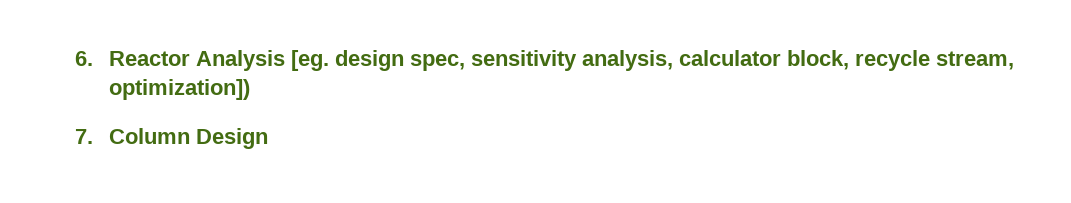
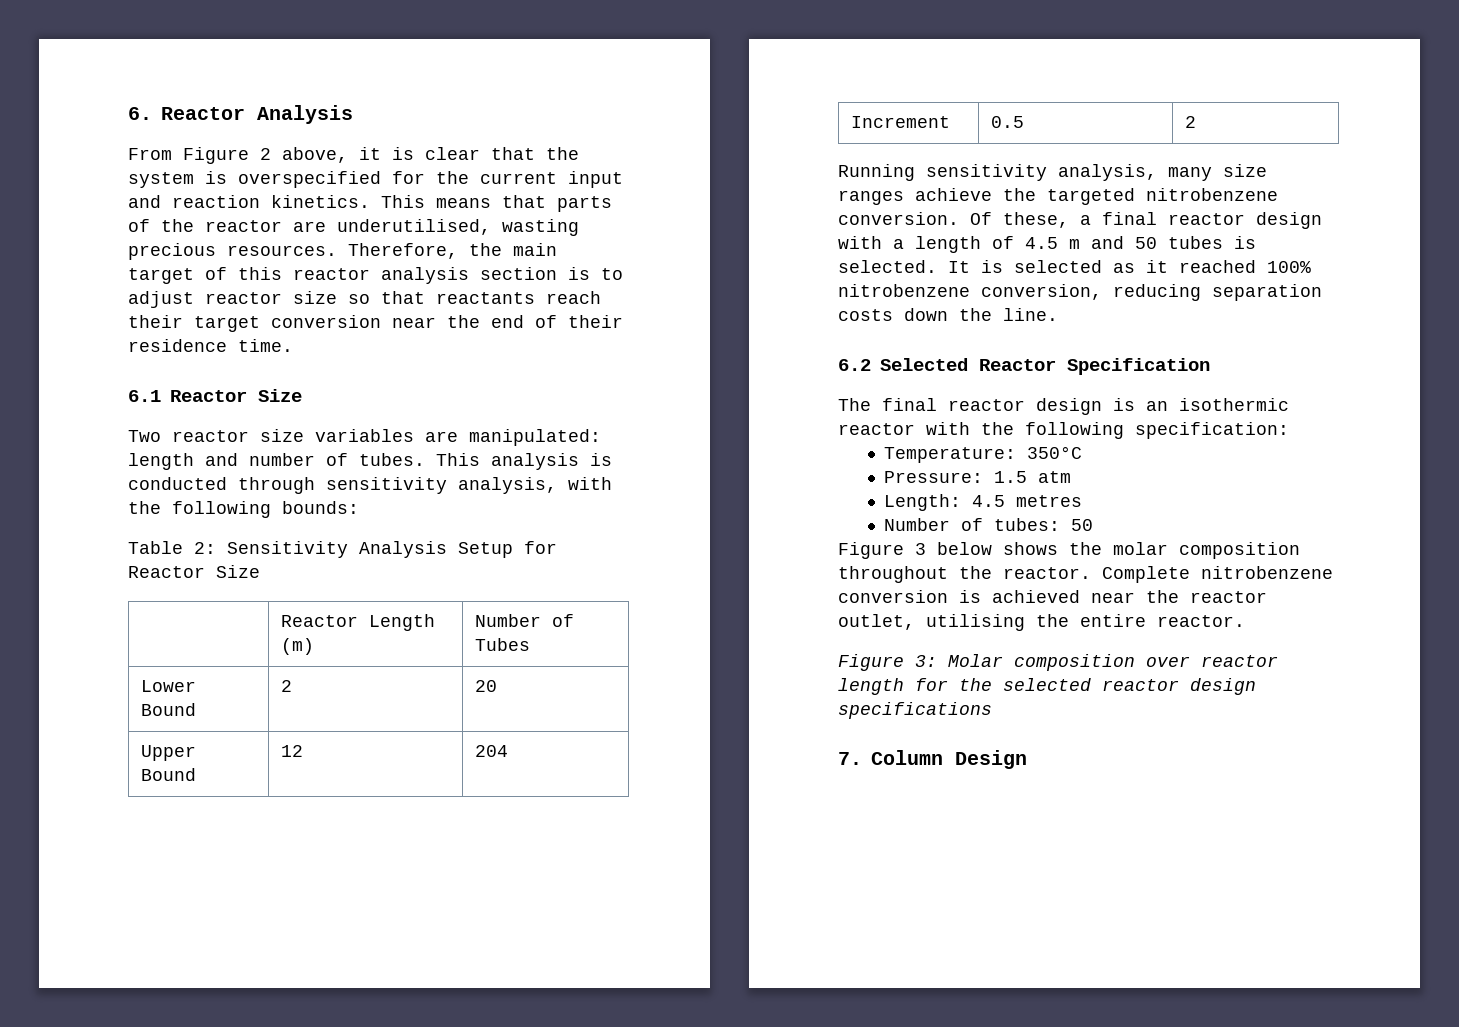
[290,50,1014,71] [108,79,250,100] [eg. design spec, sensitivity analysis, calculator block, recycle stream, optimization]) -> [128,147,579,164] [128,171,623,188] [128,195,612,212] [128,219,579,236] [128,243,557,260] [128,267,623,284] [128,291,601,308] [128,315,623,332] [128,339,293,352] [128,389,302,402] [128,429,601,446] [128,453,612,470] [128,477,612,494] [128,501,359,518] [128,541,557,558] [128,565,260,578] [281,614,436,631] [281,638,315,655] [475,614,575,627] [475,638,531,651] [141,680,197,692] [141,703,197,716] [281,680,293,692] [475,680,498,692] [141,745,197,761] [141,768,197,781] [281,745,304,757] [475,745,509,757] [851,116,951,128] [991,116,1025,128] [1185,116,1197,128] [838,164,1267,181] [838,188,1278,205] [838,212,1322,229] [838,236,1256,253] [838,260,1311,273] [838,284,1322,301] [838,308,1058,321] [838,358,1210,375] [838,398,1289,415] [838,422,1289,439] [883,446,1082,463] [883,471,1071,483] [883,494,1082,511] [883,518,1093,531] [838,542,1300,559] [838,566,1333,583] [838,590,1267,603] [838,614,1245,631] [838,654,1278,671] [838,678,1256,695] [838,702,992,719] // From Figure 2 above, it is clear that the system is overspecified for the current input and reaction kinetics. This means that parts of the reactor are underutilised, wasting precious resources. Therefore, the main target of this reactor analysis section is to adjust reactor size so that reactants reach their target conversion near the end of their residence time. // 6.1 Reactor Size // Two reactor size variables are manipulated: length and number of tubes. This analysis is conducted through sensitivity analysis, with the following bounds: // Table 2: Sensitivity Analysis Setup for Reactor Size // | Reactor Length (m) | Number of Tubes // Lower Bound | 2 | 20 // Upper Bound | 12 | 204 // Increment | 0.5 | 2 // Running sensitivity analysis, many size ranges achieve the targeted nitrobenzene conversion. Of these, a final reactor design with a length of 4.5 m and 50 tubes is selected. It is selected as it reached 100% nitrobenzene conversion, reducing separation costs down the line. // 6.2 Selected Reactor Specification // The final reactor design is an isothermic reactor with the following specification: // Temperature: 350°C // Pressure: 1.5 atm // Length: 4.5 metres // Number of tubes: 50 // Figure 3 below shows the molar composition throughout the reactor. Complete nitrobenzene conversion is achieved near the reactor outlet, utilising the entire reactor. // Figure 3: Molar composition over reactor length for the selected reactor design specifications

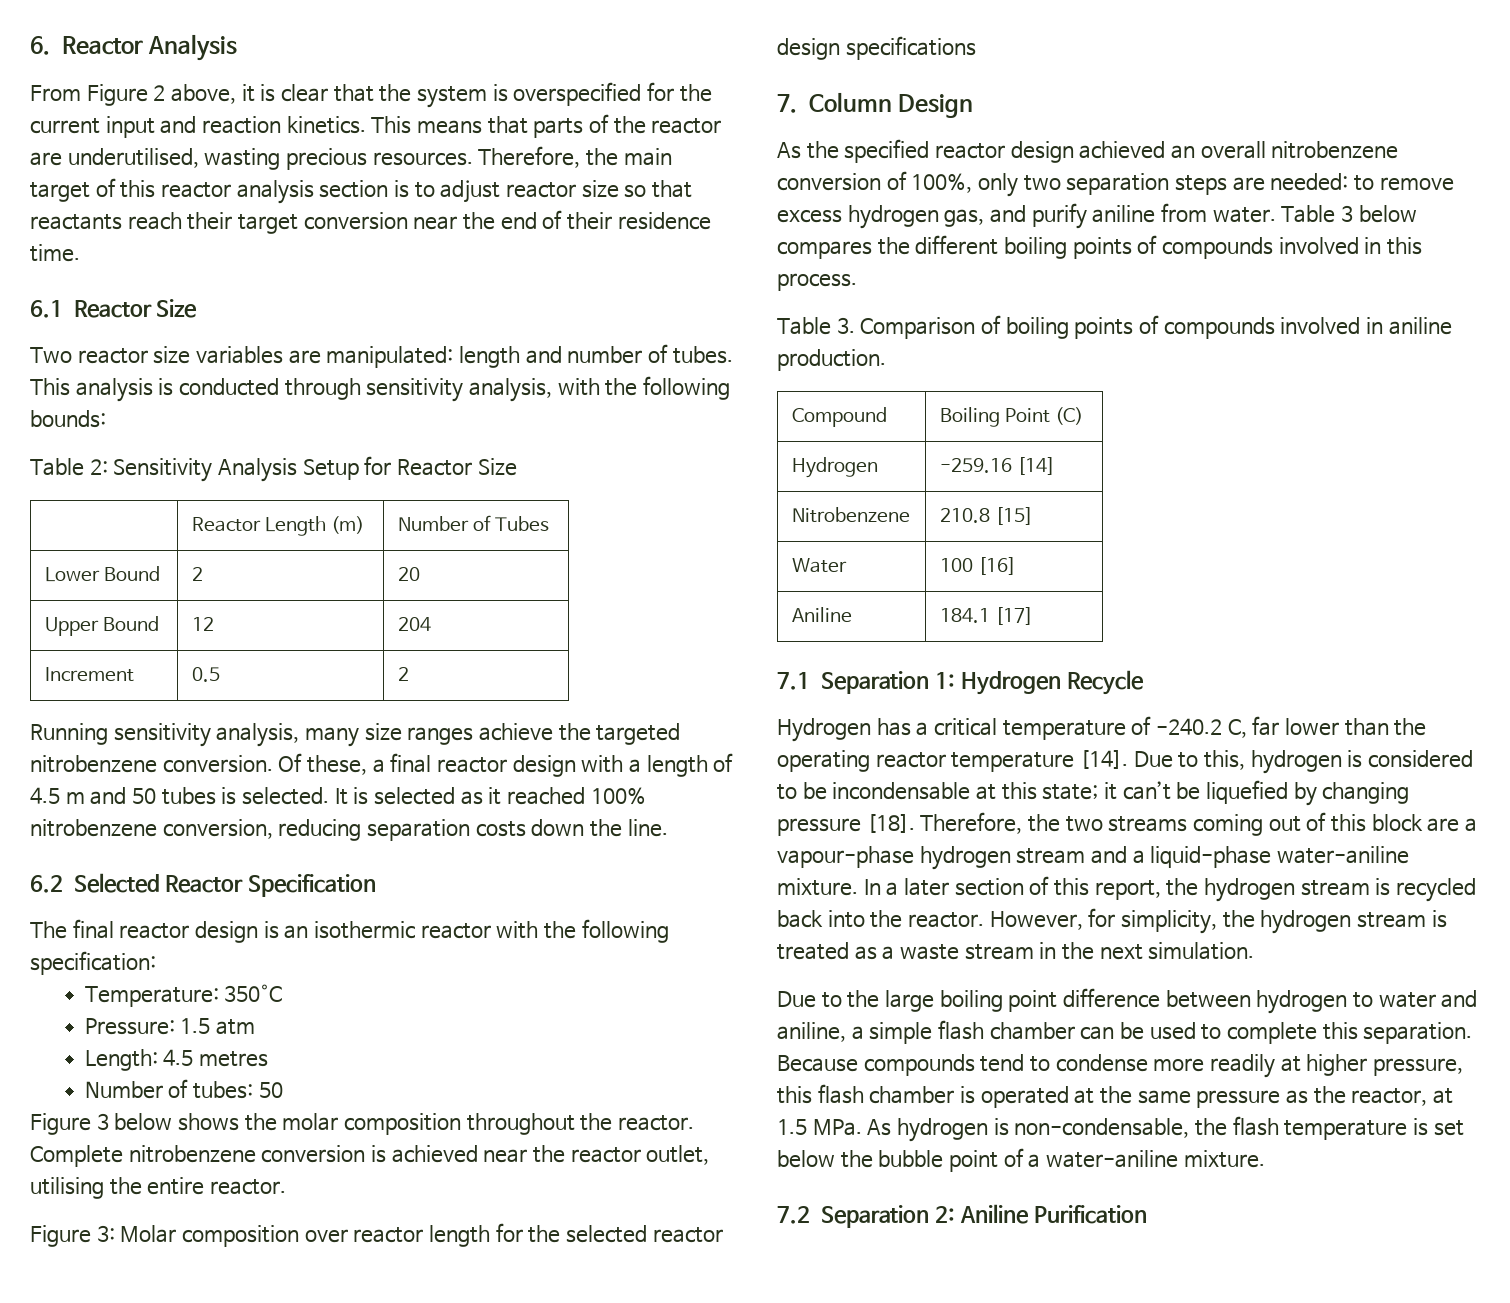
(1027, 759) none -> [777,139,1399,163] [777,171,1454,197] [777,203,1417,229] [777,235,1422,259] [777,273,857,291] [777,315,1452,339] [777,349,886,371] [791,407,887,427] [939,407,1084,427] [791,457,878,478] [939,457,1055,475] [791,507,910,523] [939,507,1033,525] [791,558,847,573] [939,557,1016,575] [791,607,852,623] [939,607,1033,625] [777,670,1145,695] [777,716,1427,742] [777,750,1473,774] [777,780,1410,806] [777,812,1477,836] [777,846,1409,870] [777,876,1476,902] [777,908,1447,934] [777,942,1255,960] [777,988,1478,1014] [777,1020,1473,1044] [777,1054,1463,1078] [777,1084,1453,1108] [777,1116,1464,1142] [777,1148,1265,1172] [777,1204,1148,1228] // As the specified reactor design achieved an overall nitrobenzene conversion of 100%, only two separation steps are needed: to remove excess hydrogen gas, and purify aniline from water. Table 3 below compares the different boiling points of compounds involved in this process. // Table 3. Comparison of boiling points of compounds involved in aniline production. // Compound | Boiling Point (C) // Hydrogen | -259.16 [14] // Nitrobenzene | 210.8 [15] // Water | 100 [16] // Aniline | 184.1 [17] // 7.1 Separation 1: Hydrogen Recycle // Hydrogen has a critical temperature of -240.2 C, far lower than the operating reactor temperature [14]. Due to this, hydrogen is considered to be incondensable at this state; it can’t be liquefied by changing pressure [18]. Therefore, the two streams coming out of this block are a vapour-phase hydrogen stream and a liquid-phase water-aniline mixture. In a later section of this report, the hydrogen stream is recycled back into the reactor. However, for simplicity, the hydrogen stream is treated as a waste stream in the next simulation. // Due to the large boiling point difference between hydrogen to water and aniline, a simple flash chamber can be used to complete this separation. Because compounds tend to condense more readily at higher pressure, this flash chamber is operated at the same pressure as the reactor, at 1.5 MPa. As hydrogen is non-condensable, the flash temperature is set below the bubble point of a water-aniline mixture. // 7.2 Separation 2: Aniline Purification

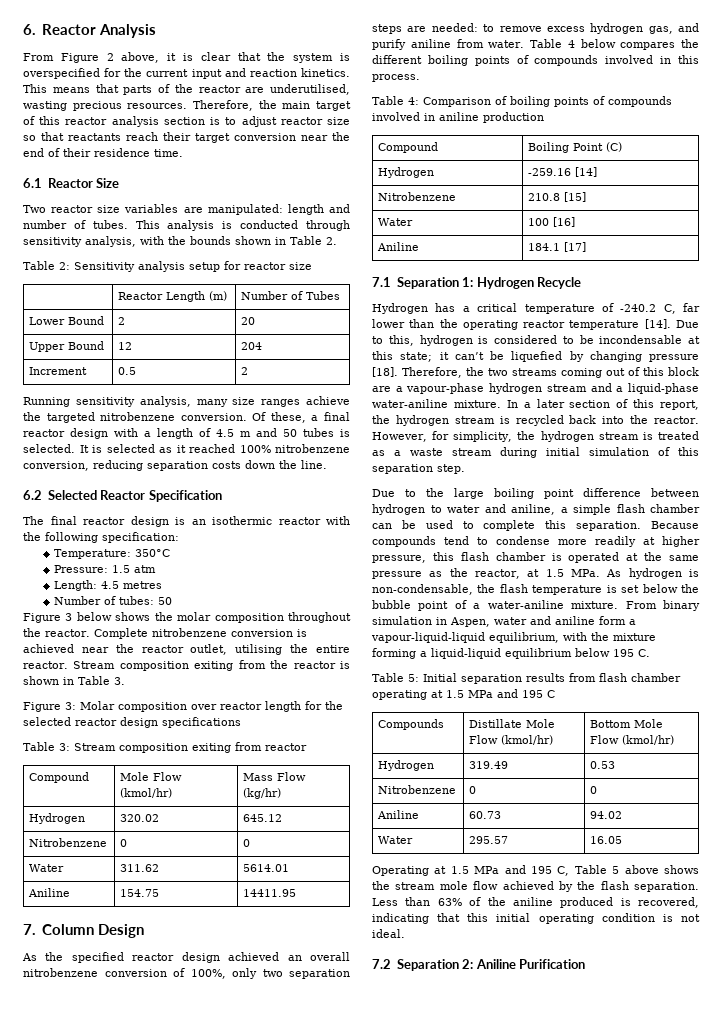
[642,376,730,400] [30,410,106,428] [30,456,517,482] following bounds: // Table 2: Sensitivity Analysis Setup for Reactor Size -> [190,236,337,245] [23,261,312,272] bounds shown in Table 2. // Table 2: Sensitivity analysis setup for reactor size
(286, 1187) none -> [73,660,350,671] [23,676,125,685] Stream composition exiting from the reactor is shown in Table 3.
(976, 48) none -> [23,742,307,753] [29,772,90,783] [120,772,183,781] [120,788,173,798] [243,772,307,781] [243,788,282,799] [29,813,86,824] [120,814,160,822] [243,814,283,822] [29,838,108,847] [120,839,128,847] [243,839,251,847] [29,864,65,872] [120,864,160,872] [243,864,290,872] [28,888,71,897] [120,889,160,897] [243,889,297,897] // Table 3: Stream composition exiting from reactor // Compound | Mole Flow (kmol/hr) | Mass Flow (kg/hr) // Hydrogen | 320.02 | 645.12 // Nitrobenzene | 0 | 0 // Water | 311.62 | 5614.01 // Aniline | 154.75 | 14411.95
[1340,205,1353,222] 3 -> [567,40,575,48] 4
[836,317,855,334] 3. -> [408,97,419,105] 4:
[777,349,886,371] production. -> [483,112,544,123] production
[1039,942,1255,960] in the next simulation. -> [500,447,699,458] [372,464,465,474] during initial simulation of this separation step.
(1265, 1159) none -> [625,600,700,611] [372,616,636,627] [371,632,656,643] [372,648,650,659] [372,673,681,684] [372,689,555,700] [378,719,445,730] [469,719,556,728] [469,735,554,745] [590,719,664,728] [590,735,675,745] [378,760,435,771] [469,761,509,769] [590,761,616,769] [378,785,457,794] [469,786,477,794] [590,786,598,794] [377,810,420,819] [469,811,502,819] [590,811,623,819] [378,836,414,844] [469,836,509,844] [590,836,623,844] [372,865,699,876] [372,881,699,892] [372,897,699,908] [372,913,700,924] [372,929,405,938] From binary simulation in Aspen, water and aniline form a vapour-liquid-liquid equilibrium, with the mixture forming a liquid-liquid equilibrium below 195 C. // Table 5: Initial separation results from flash chamber operating at 1.5 MPa and 195 C // Compounds | Distillate Mole Flow (kmol/hr) | Bottom Mole Flow (kmol/hr) // Hydrogen | 319.49 | 0.53 // Nitrobenzene | 0 | 0 // Aniline | 60.73 | 94.02 // Water | 295.57 | 16.05 // Operating at 1.5 MPa and 195 C, Table 5 above shows the stream mole flow achieved by the flash separation. Less than 63% of the aniline produced is recovered, indicating that this initial operating condition is not ideal.

